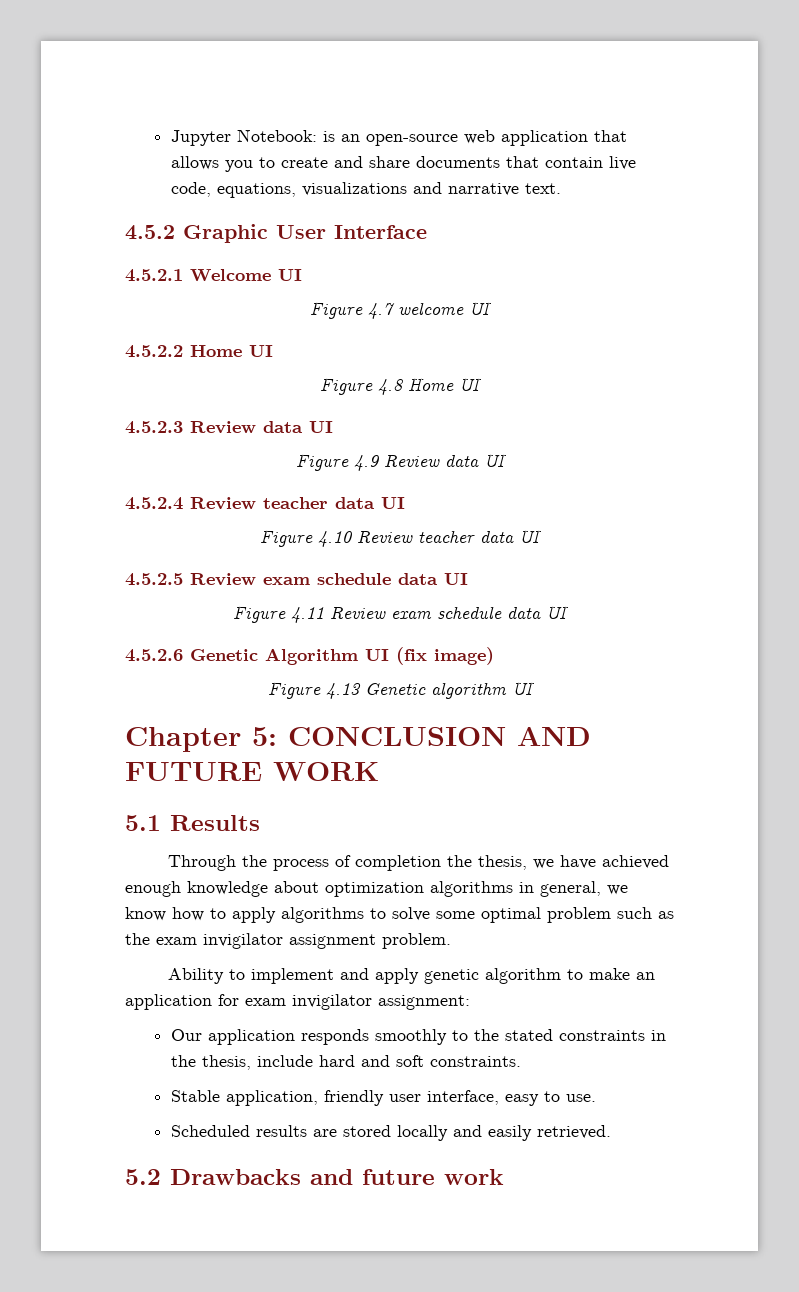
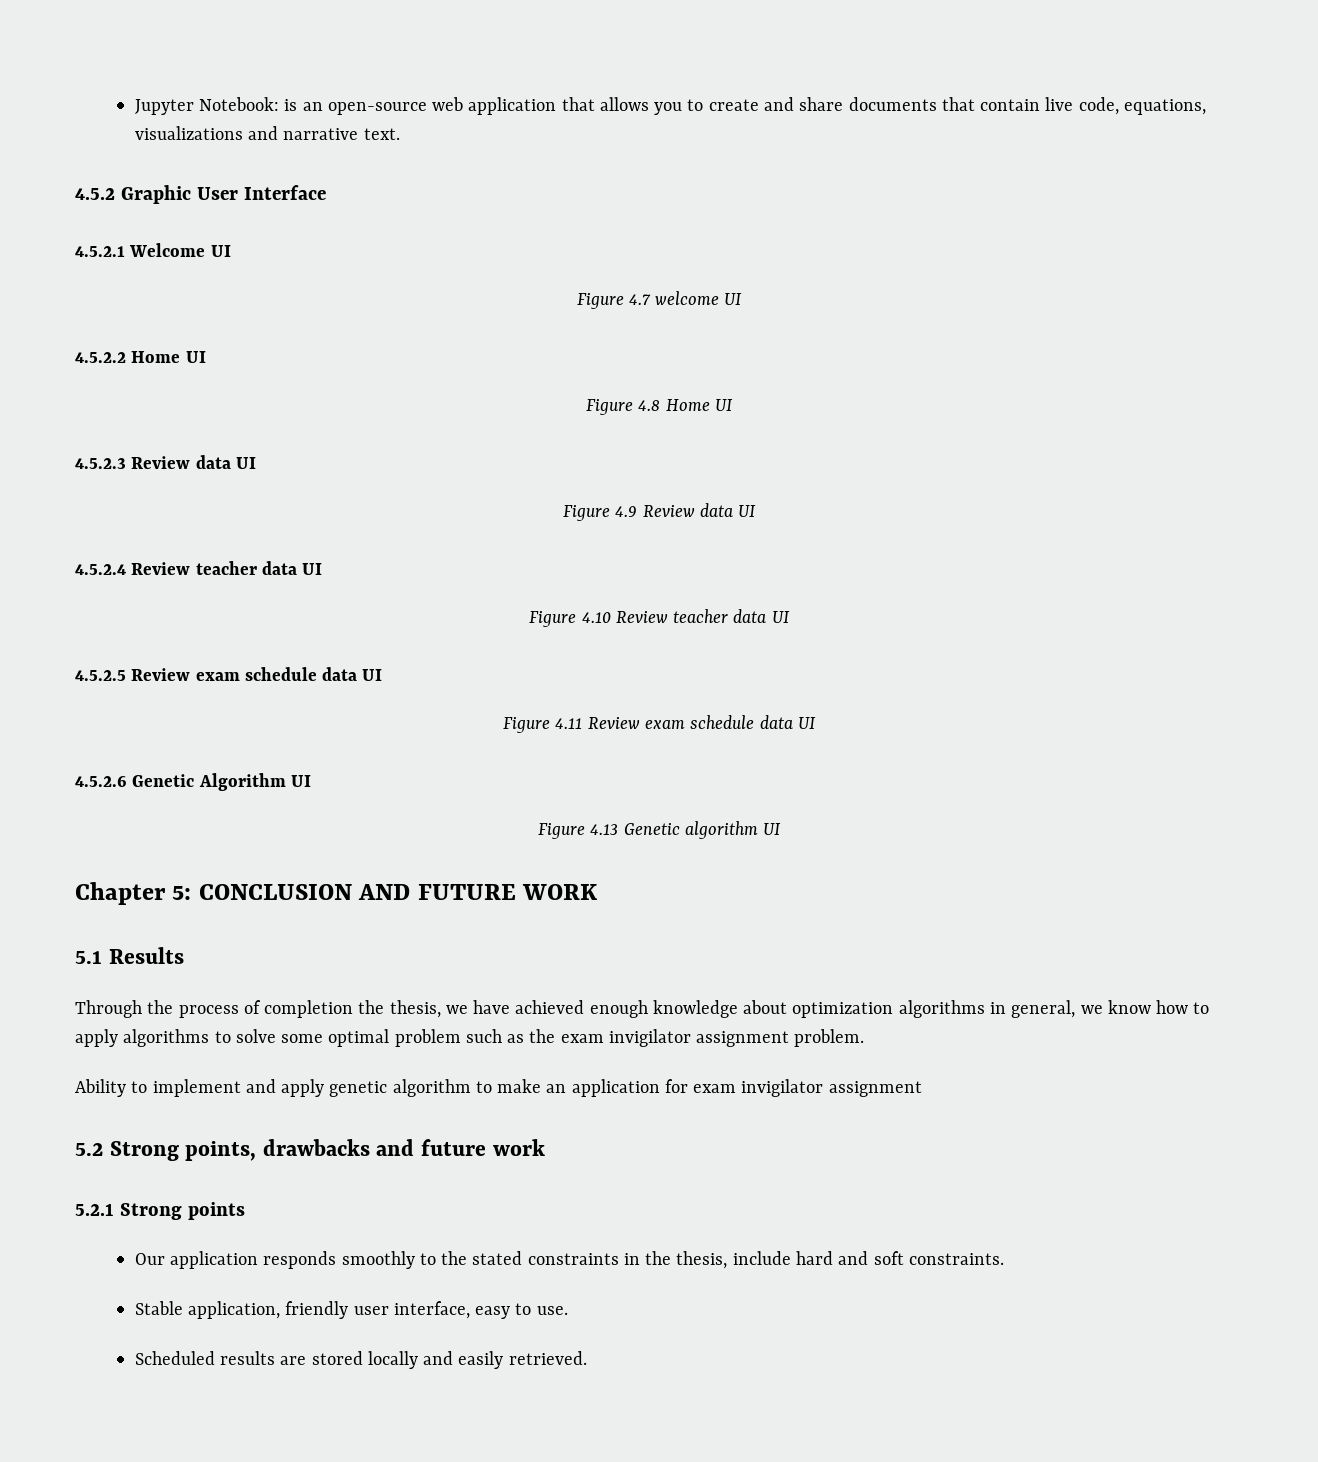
[396,647,494,665] (fix image) -> (311, 781) none
[378,995,470,1010] assignment: -> [828,1081,922,1097] [75,1139,545,1161] [75,1202,245,1220] assignment // 5.2 Strong points, drawbacks and future work // 5.2.1 Strong points
[125,1169,504,1185] // 5.2 Drawbacks and future work -> (587, 1358) none

